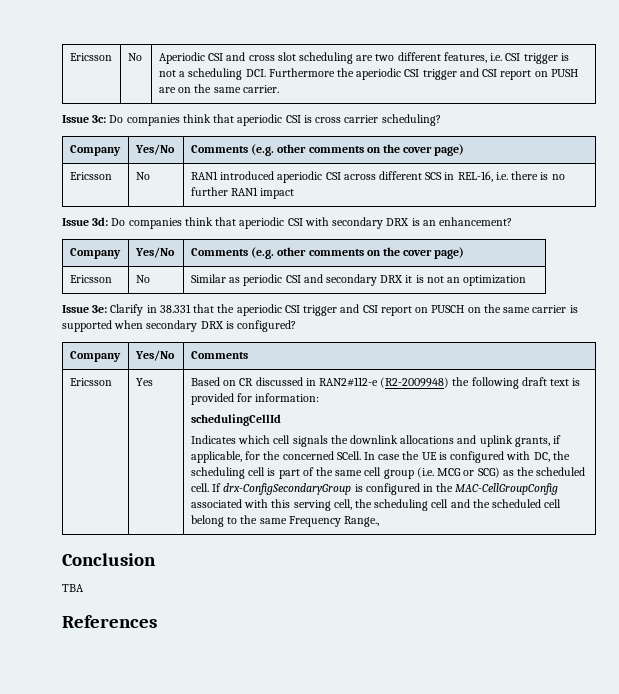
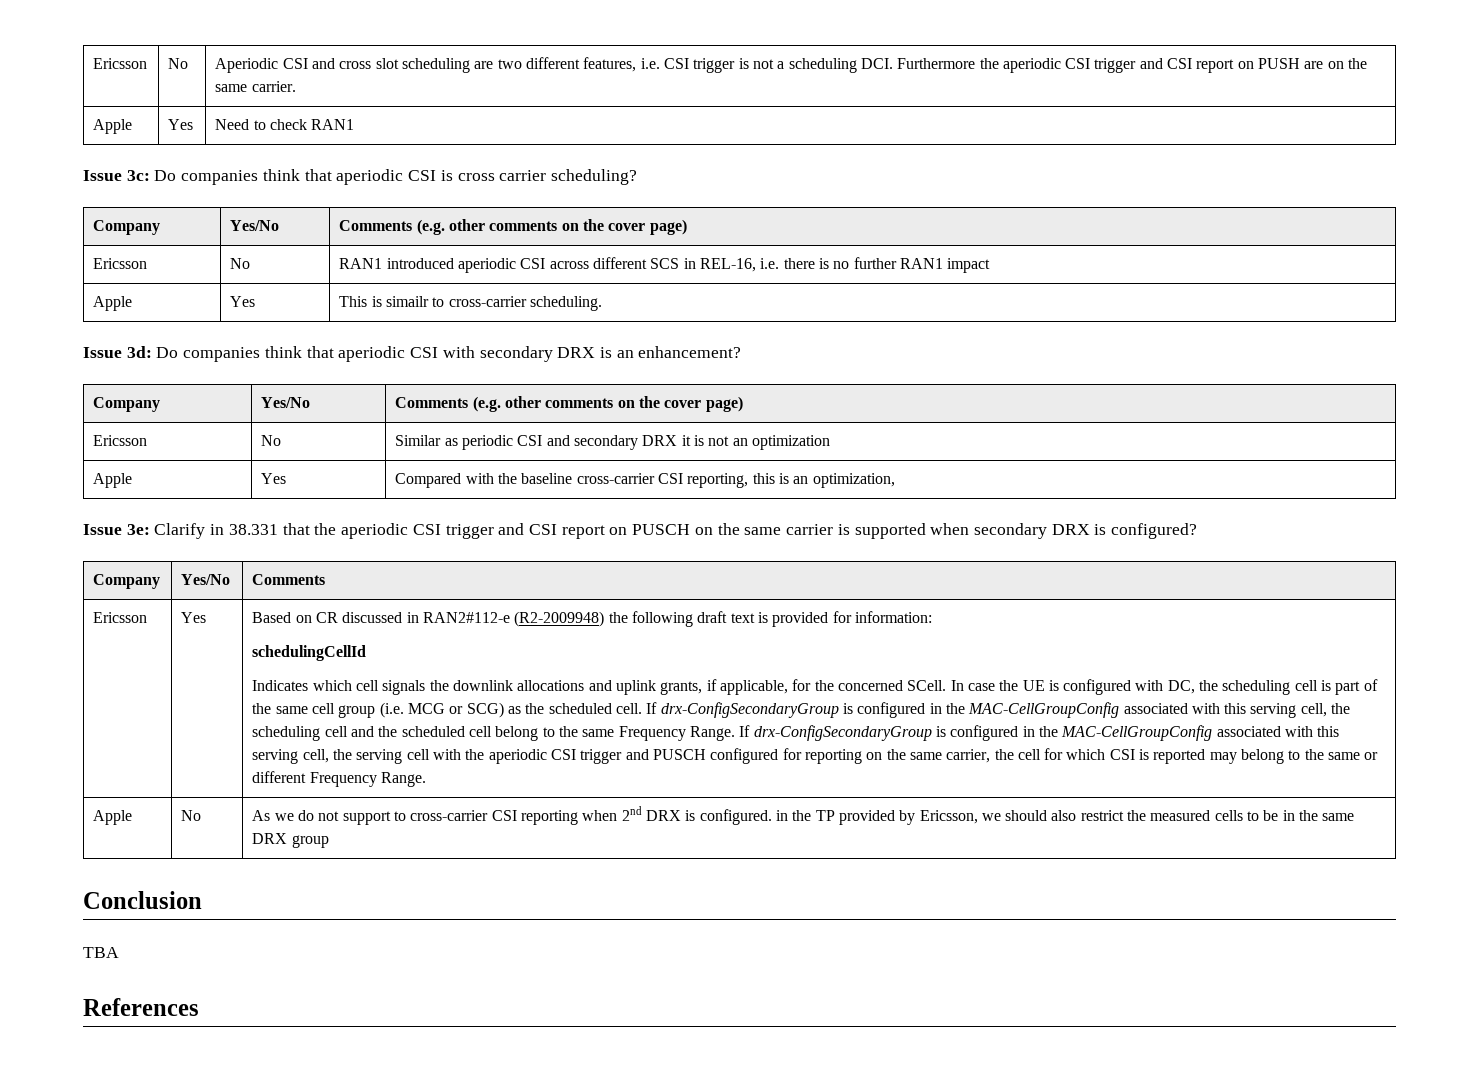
(279, 89) none -> [93,119,133,134] [168,119,194,130] [215,119,355,130] // Apple | Yes | Need to check RAN1
(295, 193) none -> [93,296,133,311] [230,296,256,307] [339,296,603,311] // Apple | Yes | This is simailr to cross-carrier scheduling.
(527, 280) none -> [93,473,133,488] [261,473,287,484] [395,473,895,488] // Apple | Yes | Compared with the baseline cross-carrier CSI reporting, this is an optimization,
[343,516,379,527] Range., -> [689,725,1340,741] [252,748,1379,764] [252,771,427,787] [93,810,133,825] [181,810,202,821] [252,806,1355,825] [252,833,329,848] Range. If drx-ConfigSecondaryGroup is configured in the MAC-CellGroupConfig associated with this serving cell, the serving cell with the aperiodic CSI trigger and PUSCH configured for reporting on the same carrier, the cell for which CSI is reported may belong to the same or different Frequency Range. // Apple | No | As we do not support to cross-carrier CSI reporting when 2nd DRX is configured. in the TP provided by Ericsson, we should also restrict the measured cells to be in the same DRX group

